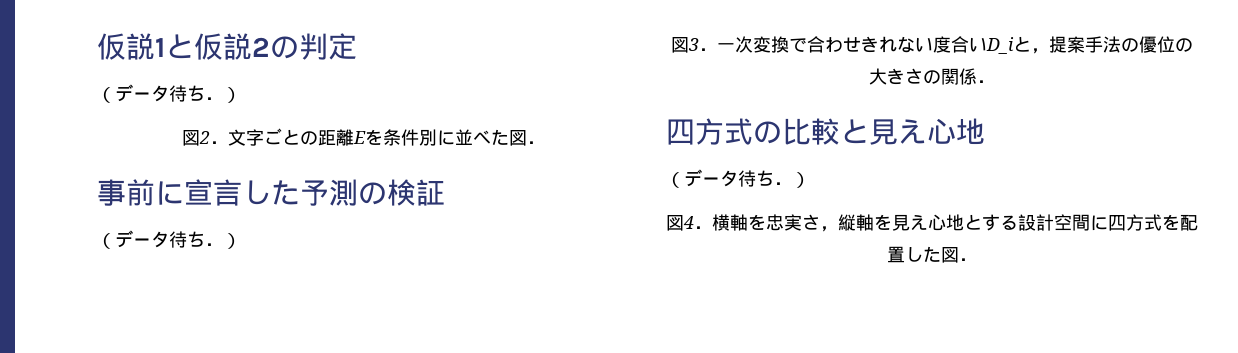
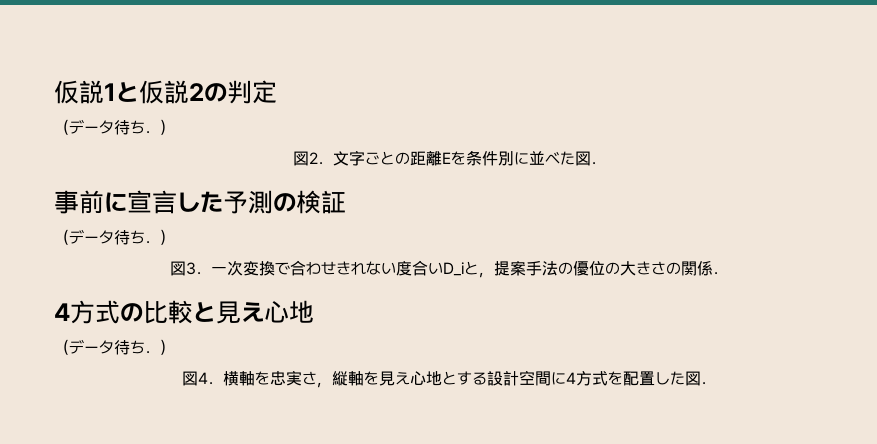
[666,119,695,145] 四 -> [54,303,70,321] 4
[1108,215,1126,231] 四 -> [566,372,576,384] 4

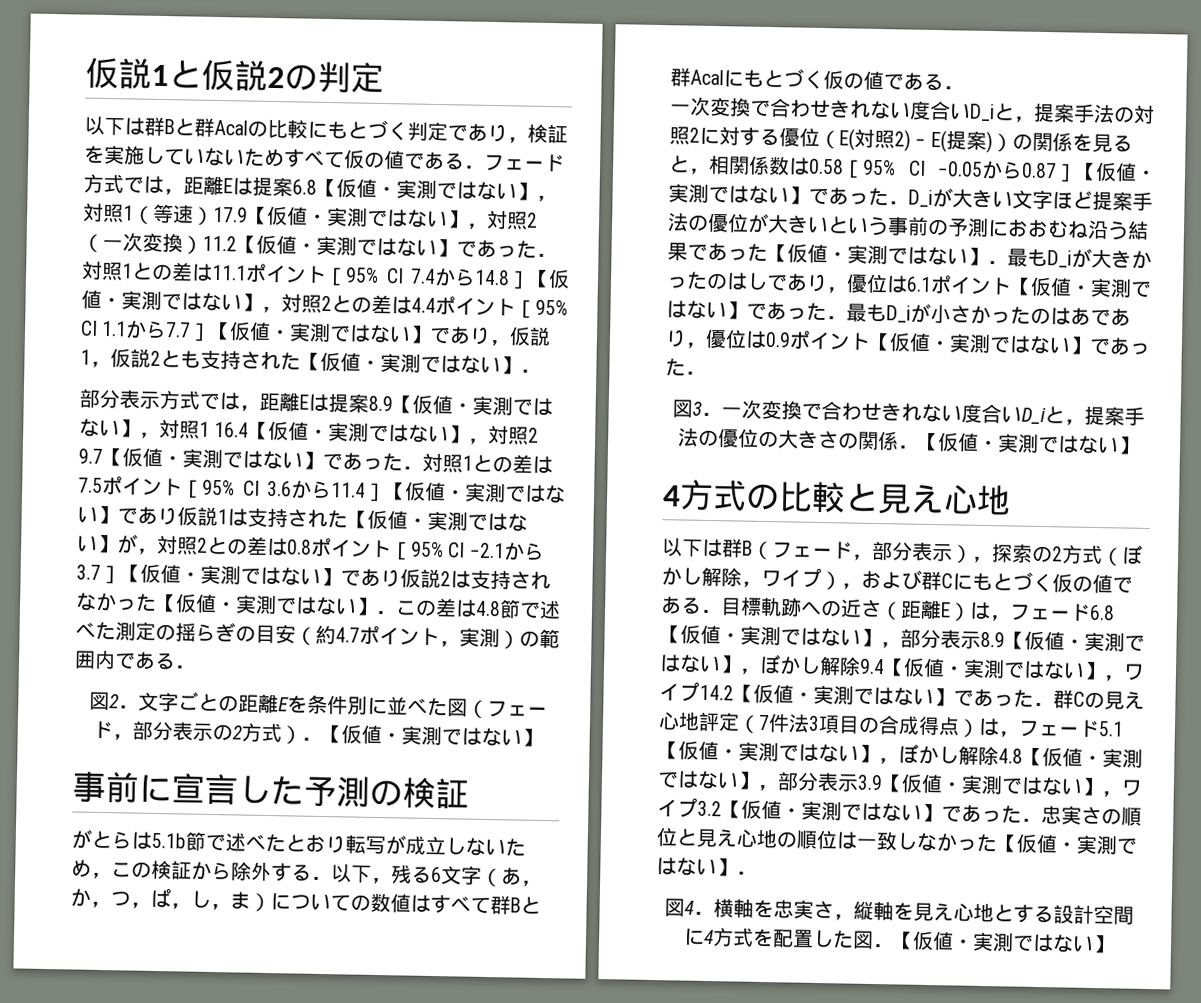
[54,119,175,135] （データ待ち．） -> [84,115,568,144] [84,144,565,173] [83,173,557,203] [82,202,538,230] [82,232,557,259] [81,260,570,290] [81,289,568,319] [80,320,552,347] [80,348,541,375] [79,388,553,417] [79,418,540,445] [78,447,553,475] [78,475,566,504] [77,505,528,532] [77,534,545,561] [76,563,551,591] [75,592,561,620] [75,621,560,650] [74,649,195,670] 以下は群Bと群Acalの比較にもとづく判定であり，検証を実施していないためすべて仮の値である．フェード方式では，距離Eは提案6.8【仮値・実測ではない】，対照1（等速）17.9【仮値・実測ではない】，対照2（一次変換）11.2【仮値・実測ではない】であった．対照1との差は11.1ポイント［95% CI 7.4から14.8］【仮値・実測ではない】，対照2との差は4.4ポイント［95% CI 1.1から7.7］【仮値・実測ではない】であり，仮説1，仮説2とも支持された【仮値・実測ではない】． // 部分表示方式では，距離Eは提案8.9【仮値・実測ではない】，対照1 16.4【仮値・実測ではない】，対照2 9.7【仮値・実測ではない】であった．対照1との差は7.5ポイント［95% CI 3.6から11.4］【仮値・実測ではない】であり仮説1は支持された【仮値・実測ではない】が，対照2との差は0.8ポイント［95% CI −2.1から3.7］【仮値・実測ではない】であり仮説2は支持されなかった【仮値・実測ではない】．この差は4.8節で述べた測定の揺らぎの目安（約4.7ポイント，実測）の範囲内である．
[590,162,606,165] ． -> [466,699,548,719] [92,720,542,747] （フェード，部分表示の2方式）．【仮値・実測ではない】
[54,229,175,245] （データ待ち．） -> [71,829,526,857] [71,859,542,888] [70,887,541,915] [670,67,964,91] [670,96,1155,124] [669,126,1133,154] [668,154,1157,183] [668,183,1153,211] [667,212,1149,241] [667,242,1152,269] [666,271,1152,298] [666,300,1131,327] [665,328,1150,356] [665,358,706,377] がとらは5.1b節で述べたとおり転写が成立しないため，この検証から除外する．以下，残る6文字（あ，か，つ，ぱ，し，ま）についての数値はすべて群Bと群Acalにもとづく仮の値である． // 一次変換で合わせきれない度合いD_iと，提案手法の対照2に対する優位（E(対照2) − E(提案)）の関係を見ると，相関係数は0.58［95% CI −0.05から0.87］【仮値・実測ではない】であった．D_iが大きい文字ほど提案手法の優位が大きいという事前の予測におおむね沿う結果であった【仮値・実測ではない】．最もD_iが大きかったのはしであり，優位は6.1ポイント【仮値・実測ではない】であった．最もD_iが小さかったのはあであり，優位は0.9ポイント【仮値・実測ではない】であった．
(728, 273) none -> [916,432,1139,455] 【仮値・実測ではない】
[54,339,175,355] （データ待ち．） -> [662,537,1143,567] [661,566,1133,594] [660,596,1115,622] [660,624,1145,652] [659,653,1145,682] [659,681,1145,710] [658,711,1124,739] [658,740,1143,768] [657,770,1143,798] [657,797,1142,826] [656,827,1137,855] [656,857,757,877] 以下は群B（フェード，部分表示），探索の2方式（ぼかし解除，ワイプ），および群Cにもとづく仮の値である．目標軌跡への近さ（距離E）は，フェード6.8【仮値・実測ではない】，部分表示8.9【仮値・実測ではない】，ぼかし解除9.4【仮値・実測ではない】，ワイプ14.2【仮値・実測ではない】であった．群Cの見え心地評定（7件法3項目の合成得点）は，フェード5.1【仮値・実測ではない】，ぼかし解除4.8【仮値・実測ではない】，部分表示3.9【仮値・実測ではない】，ワイプ3.2【仮値・実測ではない】であった．忠実さの順位と見え心地の順位は一致しなかった【仮値・実測ではない】．
(716, 383) none -> [892,930,1114,954] 【仮値・実測ではない】

